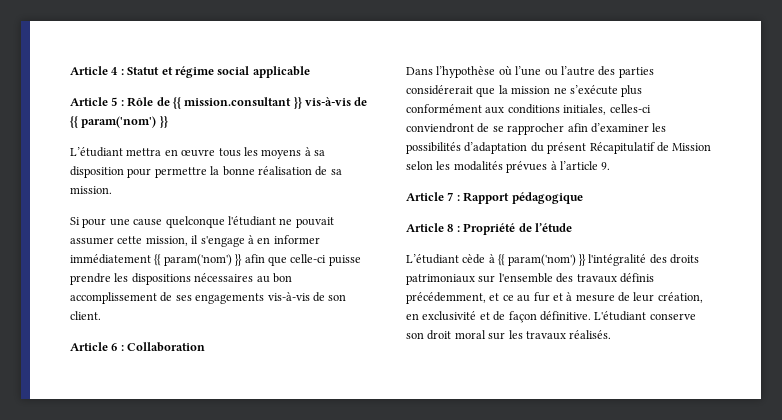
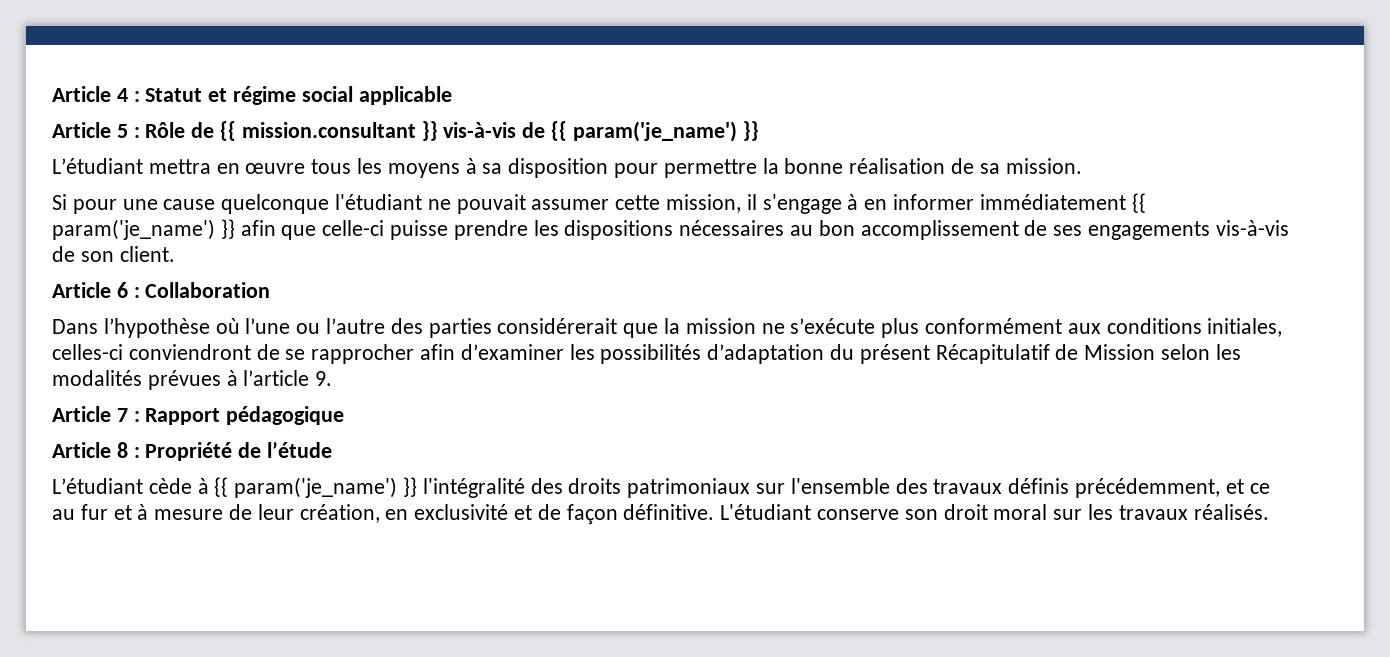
[81,116,157,128] param('nom') -> [572,121,737,142] param('je_name')
[163,254,232,266] param('nom') -> [52,219,215,240] param('je_name')
[507,254,576,266] param('nom') -> [234,477,398,498] param('je_name')

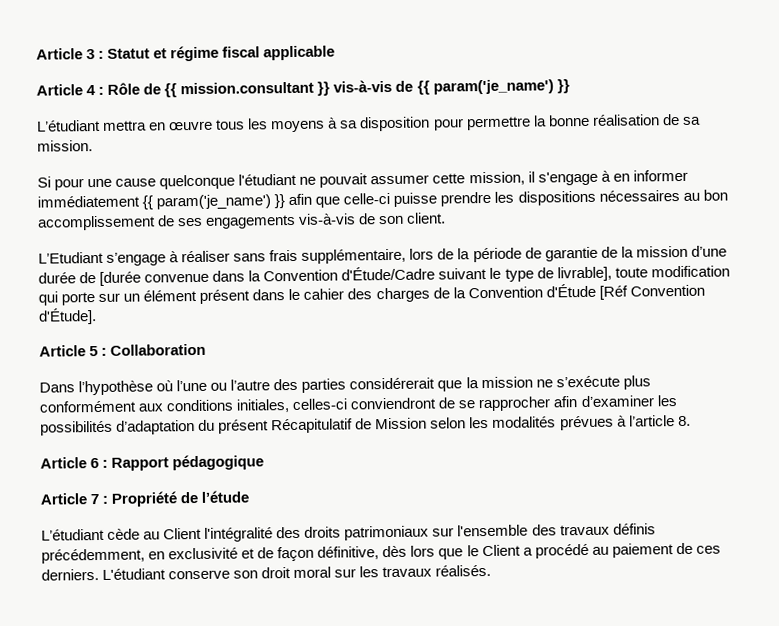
[52,86,128,102] Article 4 -> [36,48,96,60] Article 3
[301,86,353,102] social -> [222,46,261,58] fiscal
[116,124,128,138] 5 -> [86,85,97,96] 4
[52,282,128,298] // Article 6 -> [38,245,727,266] [38,265,730,286] [38,283,705,306] [38,308,97,325] [39,345,99,357] // L’Etudiant s’engage à réaliser sans frais supplémentaire, lors de la période de garantie de la mission d’une durée de [durée convenue dans la Convention d'Étude/Cadre suivant le type de livrable], toute modification qui porte sur un élément présent dans le cahier des charges de la Convention d'Étude [Réf Convention d'Étude]. // Article 5
[315,371,333,386] [52,406,128,422] 9. // Article 7 -> [677,415,691,427] [40,457,100,469] 8. // Article 6
[116,442,128,458] 8 -> [90,493,100,505] 7
[197,477,418,498] à {{ param('je_name') }} -> [143,527,203,540] au Client
[1225,479,1270,494] [52,504,380,523] et ce au fur et à mesure de leur création, -> (145, 556) none
[623,504,715,520] définitive. -> [317,542,721,560] [41,569,99,581] définitive, dès lors que le Client a procédé au paiement de ces derniers.

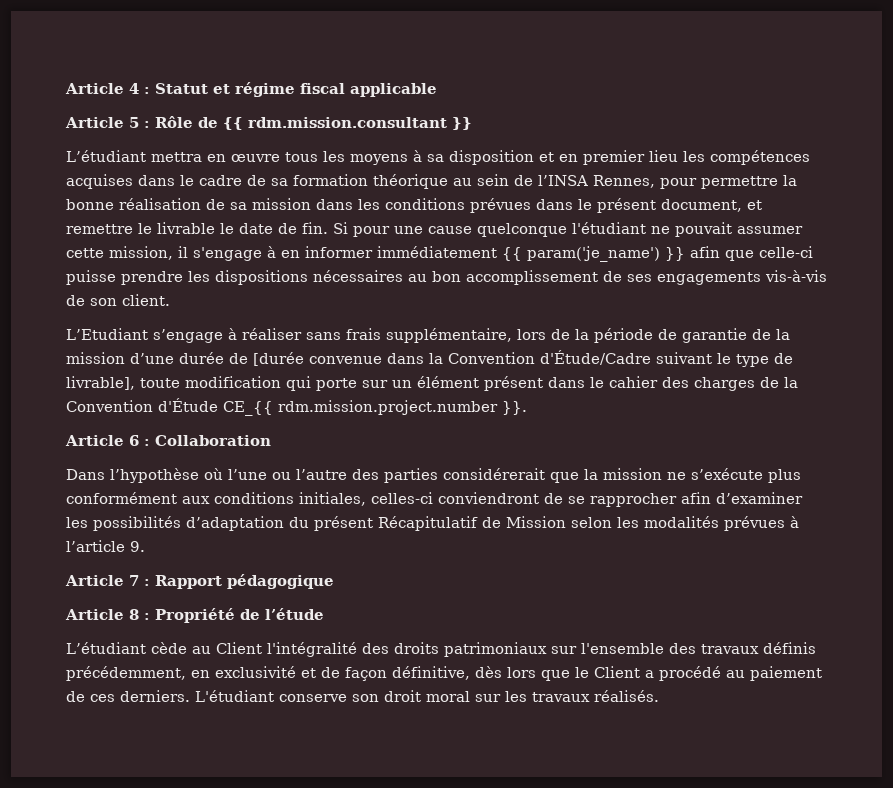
[36,48,96,60] Article 3 -> [65,83,139,94] Article 4
[86,85,97,96] 4 -> [129,117,139,128] 5
[180,79,554,96] mission.consultant }} vis-à-vis de {{ param('je_name') -> [248,117,447,128] rdm.mission.consultant
(431, 124) none -> [538,150,810,165] [66,174,655,189] et en premier lieu les compétences acquises dans le cadre de sa formation théorique au sein de l’INSA Rennes,
[37,140,93,152] mission. // -> [252,198,762,213] [66,222,328,234] mission dans les conditions prévues dans le présent document, et remettre le livrable le date de fin.
[598,284,705,300] [38,308,97,325] [39,345,99,357] [Réf Convention d'Étude]. // Article 5 -> [223,400,527,416] [65,435,139,446] CE_{{ rdm.mission.project.number }}. // Article 6
[677,415,691,427] [40,457,100,469] 8. // Article 6 -> [130,541,145,552] [65,575,139,586] 9. // Article 7
[90,493,100,505] 7 -> [129,609,139,620] 8

